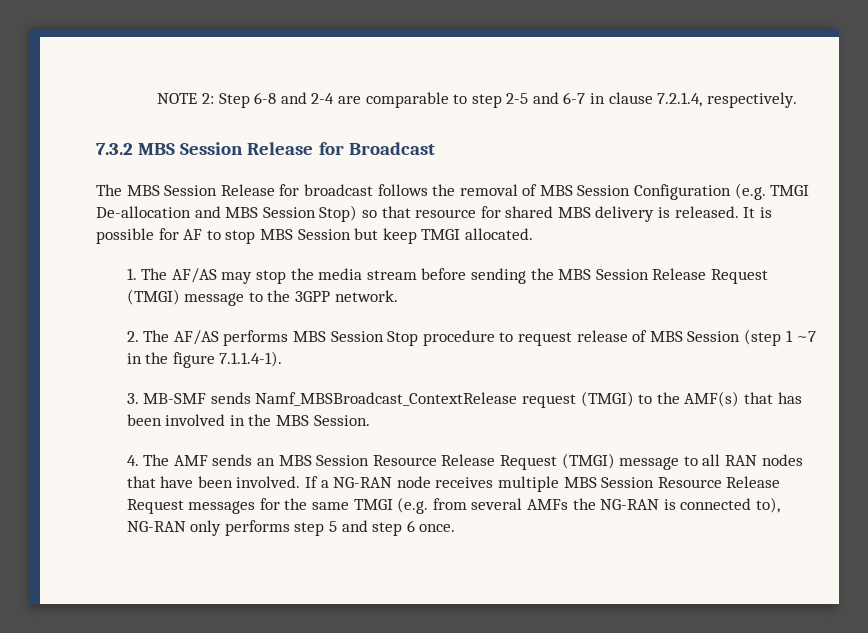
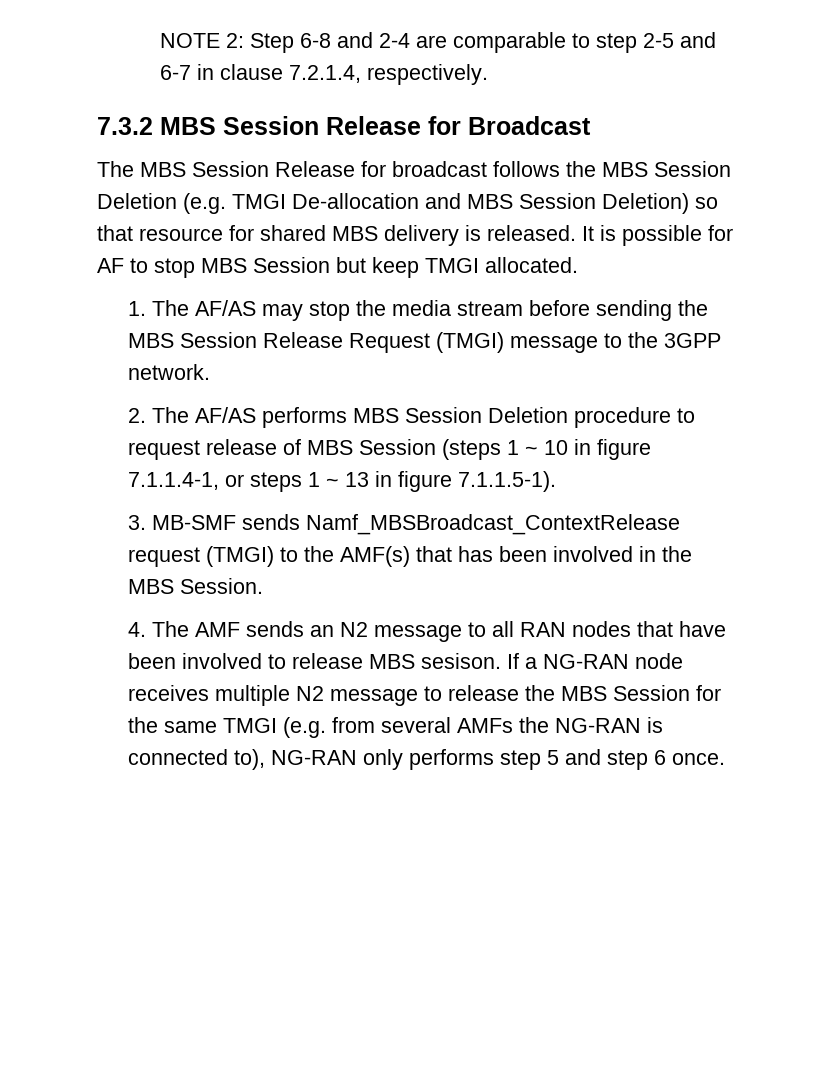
[459,184,732,200] removal of MBS Session Configuration -> [602,161,731,177] [97,193,177,209] MBS Session Deletion
[319,205,358,222] Stop) -> [602,193,689,214] Deletion)
[387,331,419,346] Stop -> [488,407,569,423] Deletion
[743,329,817,346] [126,351,283,368] (step 1 ~7 in the figure 7.1.1.4-1). -> [442,439,652,460] [128,471,557,492] (steps 1 ~ 10 in figure 7.1.1.4-1, or steps 1 ~ 13 in figure 7.1.1.5-1).
[278,453,615,470] MBS Session Resource Release Request (TMGI) -> [340,622,369,637] N2
[236,476,301,488] involved. -> [182,653,502,669] involved to release MBS sesison.
[563,476,781,488] [126,499,256,514] MBS Session Resource Release Request messages -> [296,685,691,706] N2 message to release the MBS Session

